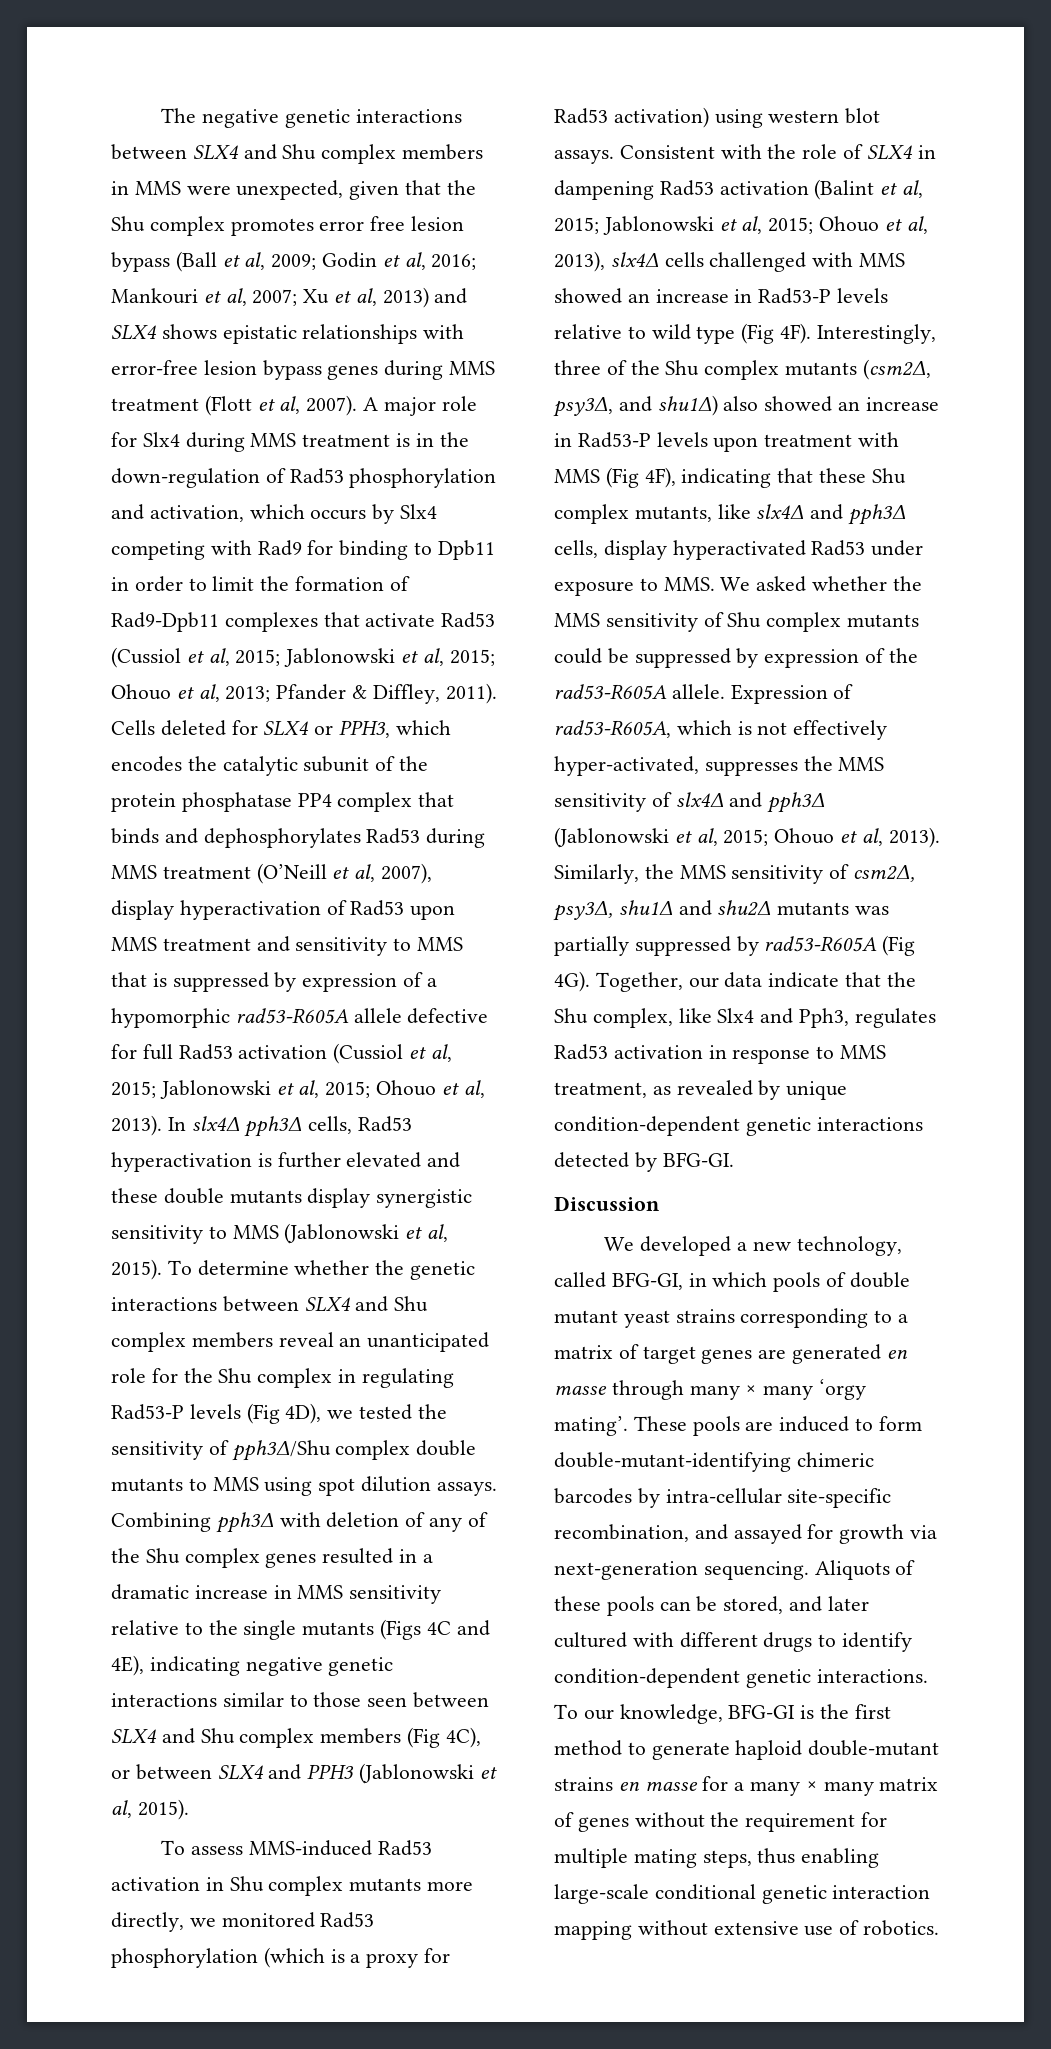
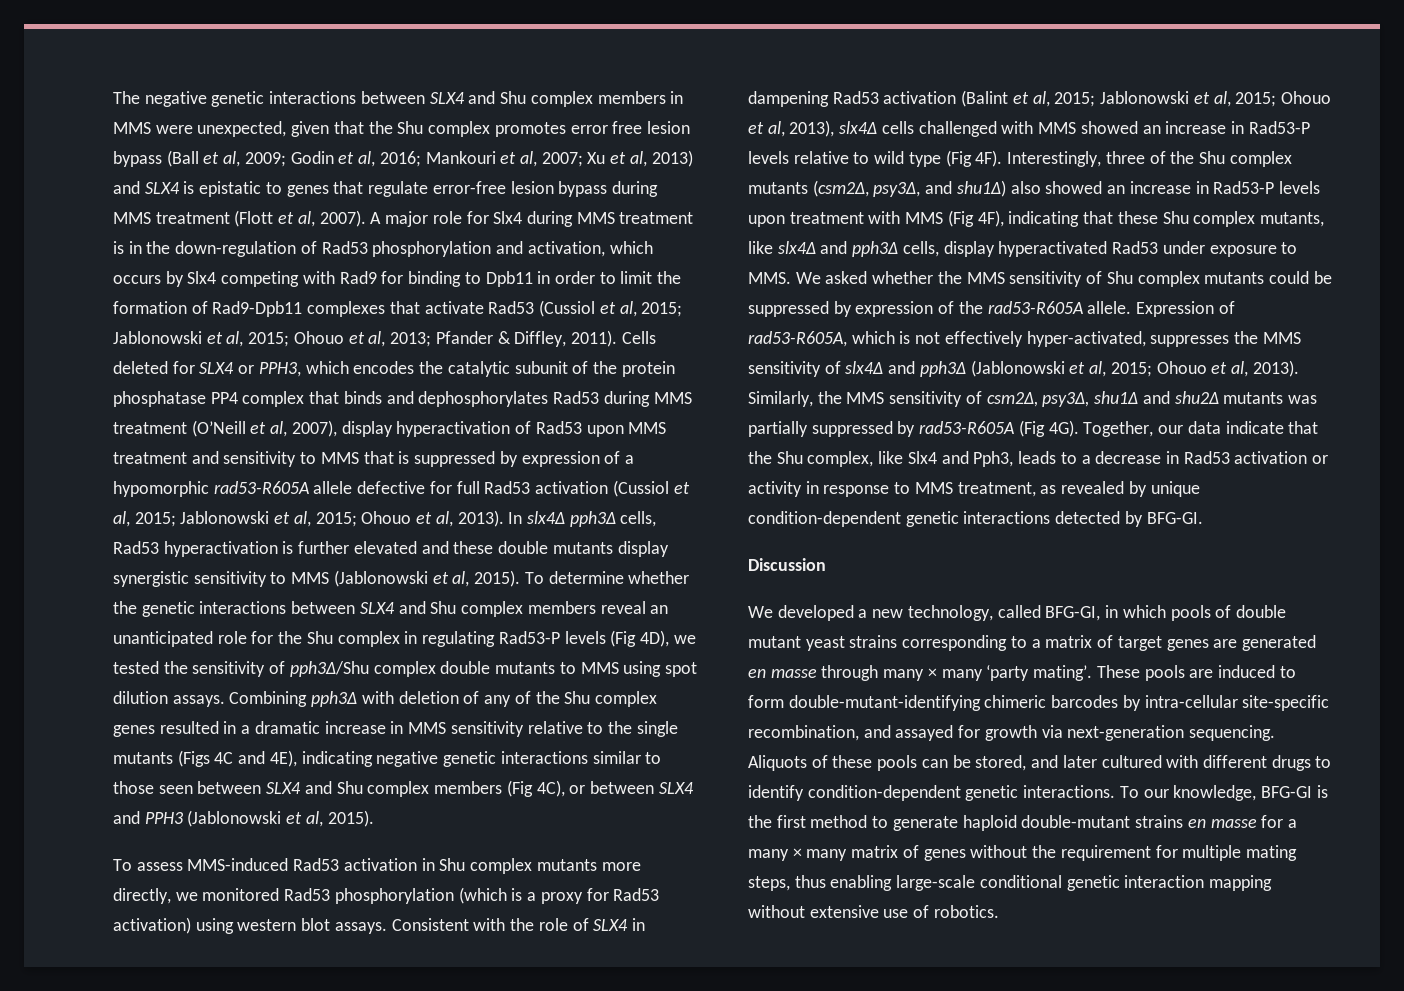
[161,324,465,344] shows epistatic relationships with -> [183,181,429,197] is epistatic to genes that regulate
[327,365,379,380] genes -> (608, 189) none
[854,1008,936,1028] [554,1044,703,1060] regulates Rad53 activation -> [1018,451,1329,464] [748,481,802,497] leads to a decrease in Rad53 activation or activity
[819,1379,867,1400] ‘orgy -> [986,665,1030,681] ‘party

